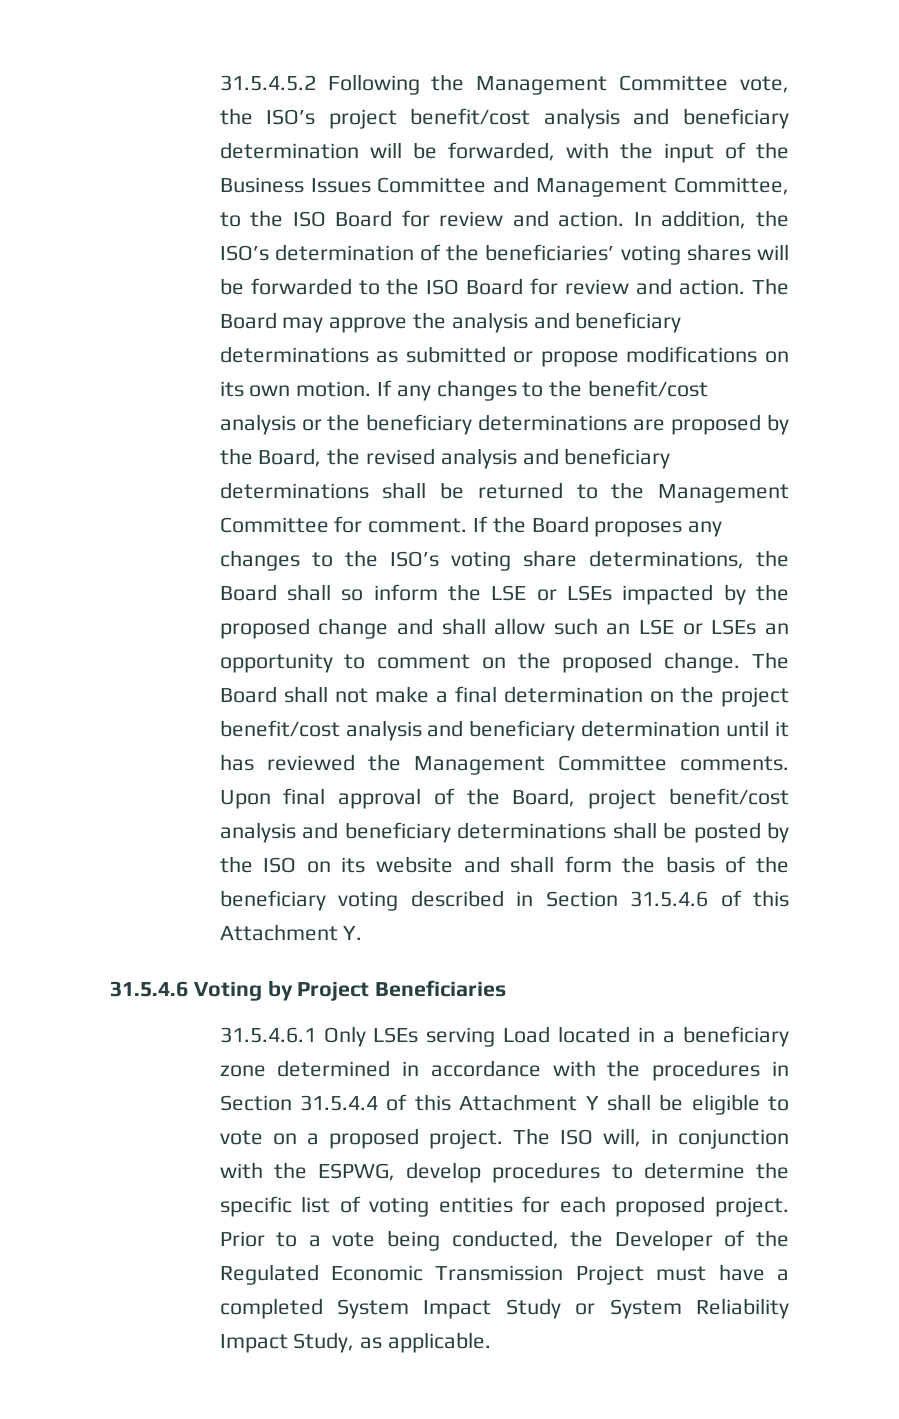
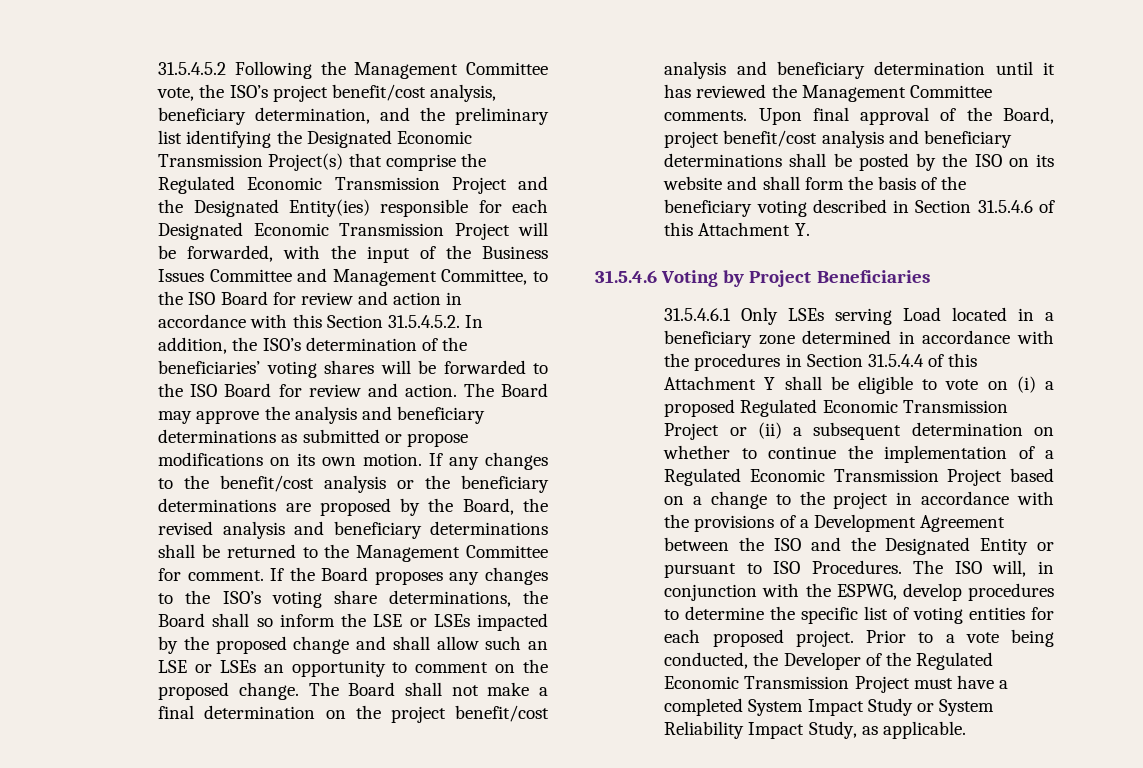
[543,108,789,129] [219,142,359,159] analysis and beneficiary determination -> [429,84,496,102] [158,107,550,125] [158,130,472,148] [158,153,486,171] [158,176,549,194] [158,199,548,217] [158,222,510,240] analysis, beneficiary determination, and the preliminary list identifying the Designated Economic Transmission Project(s) that comprise the Regulated Economic Transmission Project and the Designated Entity(ies) responsible for each Designated Economic Transmission Project
[558,211,625,227] action. -> [393,292,463,305] [158,314,460,328] action in accordance with this Section 31.5.4.5.2.
(297, 1139) none -> [1016,376,1036,393] (i)
[428,1129,503,1149] project. -> [740,399,1008,417] [664,422,1054,440] [663,445,1054,463] [664,468,1054,486] [664,491,1054,509] [664,514,1005,532] [664,537,1054,555] [664,560,902,578] Regulated Economic Transmission Project or (ii) a subsequent determination on whether to continue the implementation of a Regulated Economic Transmission Project based on a change to the project in accordance with the provisions of a Development Agreement between the ISO and the Designated Entity or pursuant to ISO Procedures.

